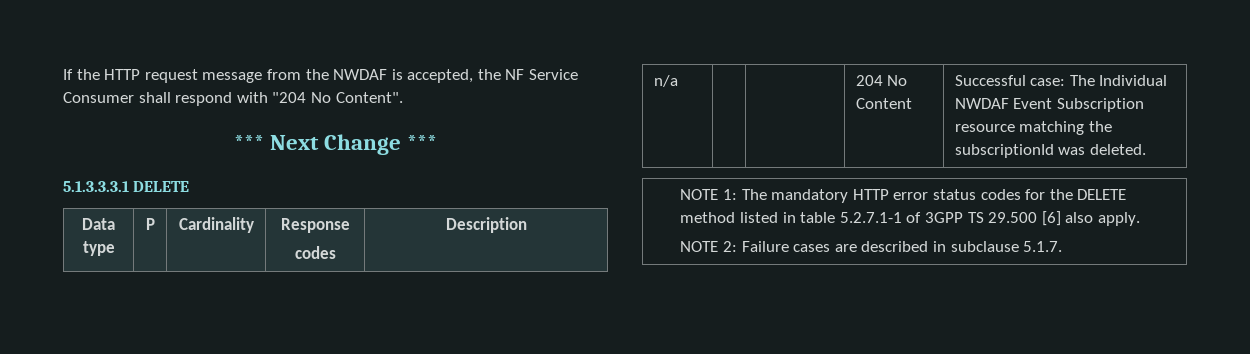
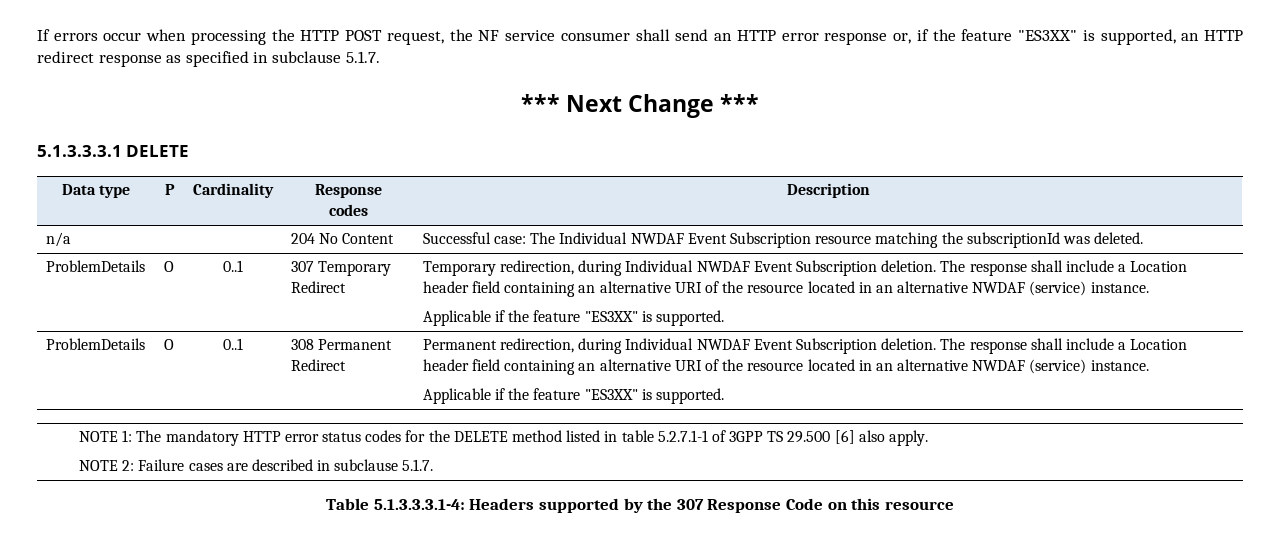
[76,69,579,83] [63,92,403,106] the HTTP request message from the NWDAF is accepted, the NF Service Consumer shall respond with "204 No Content". -> [53,29,1243,45] [37,51,380,67] errors occur when processing the HTTP POST request, the NF service consumer shall send an HTTP error response or, if the feature "ES3XX" is supported, an HTTP redirect response as specified in subclause 5.1.7.
(1146, 149) none -> [45,260,145,272] [164,261,174,272] [223,260,243,272] [290,261,392,276] [290,281,346,293] [422,260,1188,276] [422,281,1149,297] [422,310,725,326] [45,338,145,350] [164,339,174,350] [223,338,243,350] [290,339,393,350] [290,359,346,371] [422,338,1188,354] [422,359,1149,375] [422,388,725,404] // ProblemDetails | O | 0..1 | 307 Temporary Redirect | Temporary redirection, during Individual NWDAF Event Subscription deletion. The response shall include a Location header field containing an alternative URI of the resource located in an alternative NWDAF (service) instance. // Applicable if the feature "ES3XX" is supported. // ProblemDetails | O | 0..1 | 308 Permanent Redirect | Permanent redirection, during Individual NWDAF Event Subscription deletion. The response shall include a Location header field containing an alternative URI of the resource located in an alternative NWDAF (service) instance. // Applicable if the feature "ES3XX" is supported.
(1063, 246) none -> [326,498,954,513] // Table 5.1.3.3.3.1-4: Headers supported by the 307 Response Code on this resource

